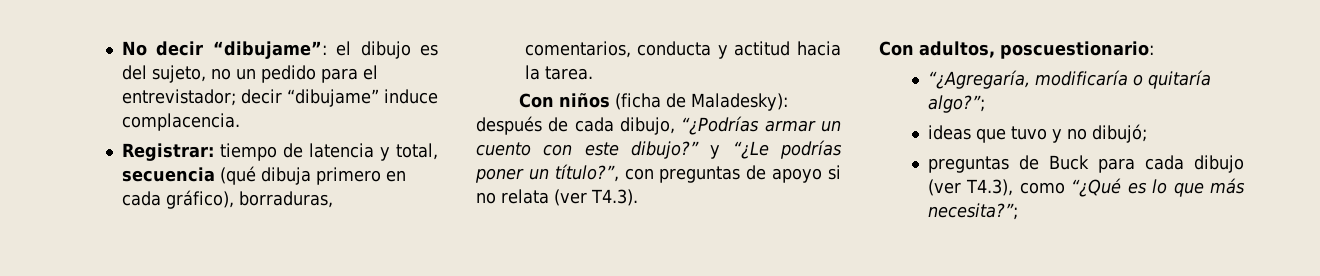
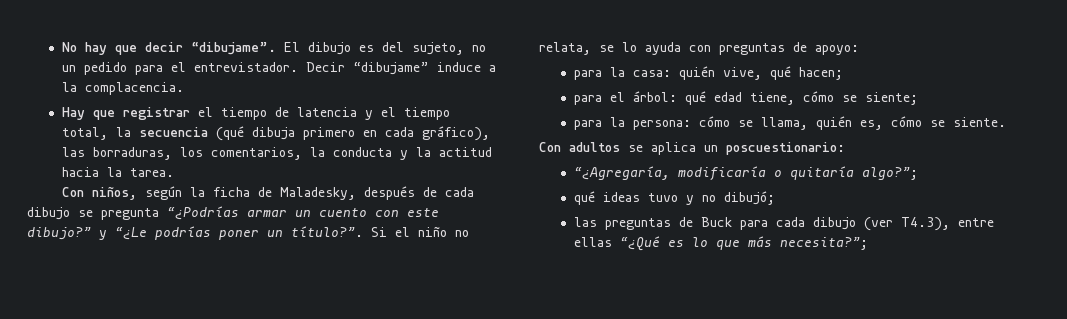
[156,41,352,59] decir “dibujame”: el -> [84,42,300,55] hay que decir “dibujame”. El
[121,89,438,107] [121,113,240,131] [121,143,438,161] entrevistador; decir “dibujame” induce complacencia. // Registrar: tiempo de latencia y total, -> [193,62,496,75] [61,82,184,95] [61,107,450,120] [61,127,131,140] entrevistador. Decir “dibujame” induce a la complacencia. // Hay que registrar el tiempo de latencia y el tiempo total, la
[238,191,333,208] [524,41,631,58] borraduras, comentarios, -> [61,147,325,160] las borraduras, los comentarios, la
(728, 52) none -> [415,147,431,157] la
[558,93,788,111] [476,116,675,135] niños (ficha de Maladesky): después de cada dibujo, -> [92,186,475,200] [27,207,159,220] niños, según la ficha de Maladesky, después de cada dibujo se pregunta
[554,164,841,183] [476,189,638,206] [879,41,995,58] título?”, con preguntas de apoyo si no relata (ver T4.3). // Con adultos, -> [291,226,469,237] [539,42,859,55] [573,66,843,80] [573,91,918,105] [573,116,1006,130] [539,142,718,155] título?”. Si el niño no relata, se lo ayuda con preguntas de apoyo: // para la casa: quién vive, qué hacen; // para el árbol: qué edad tiene, cómo se siente; // para la persona: cómo se llama, quién es, cómo se siente. // Con adultos se aplica un
[927,125,1006,143] ideas que -> [573,191,640,205] qué ideas
(1147, 133) none -> [573,217,597,227] las
[1019,182,1065,194] como -> [957,218,994,227] [573,237,612,247] entre ellas

